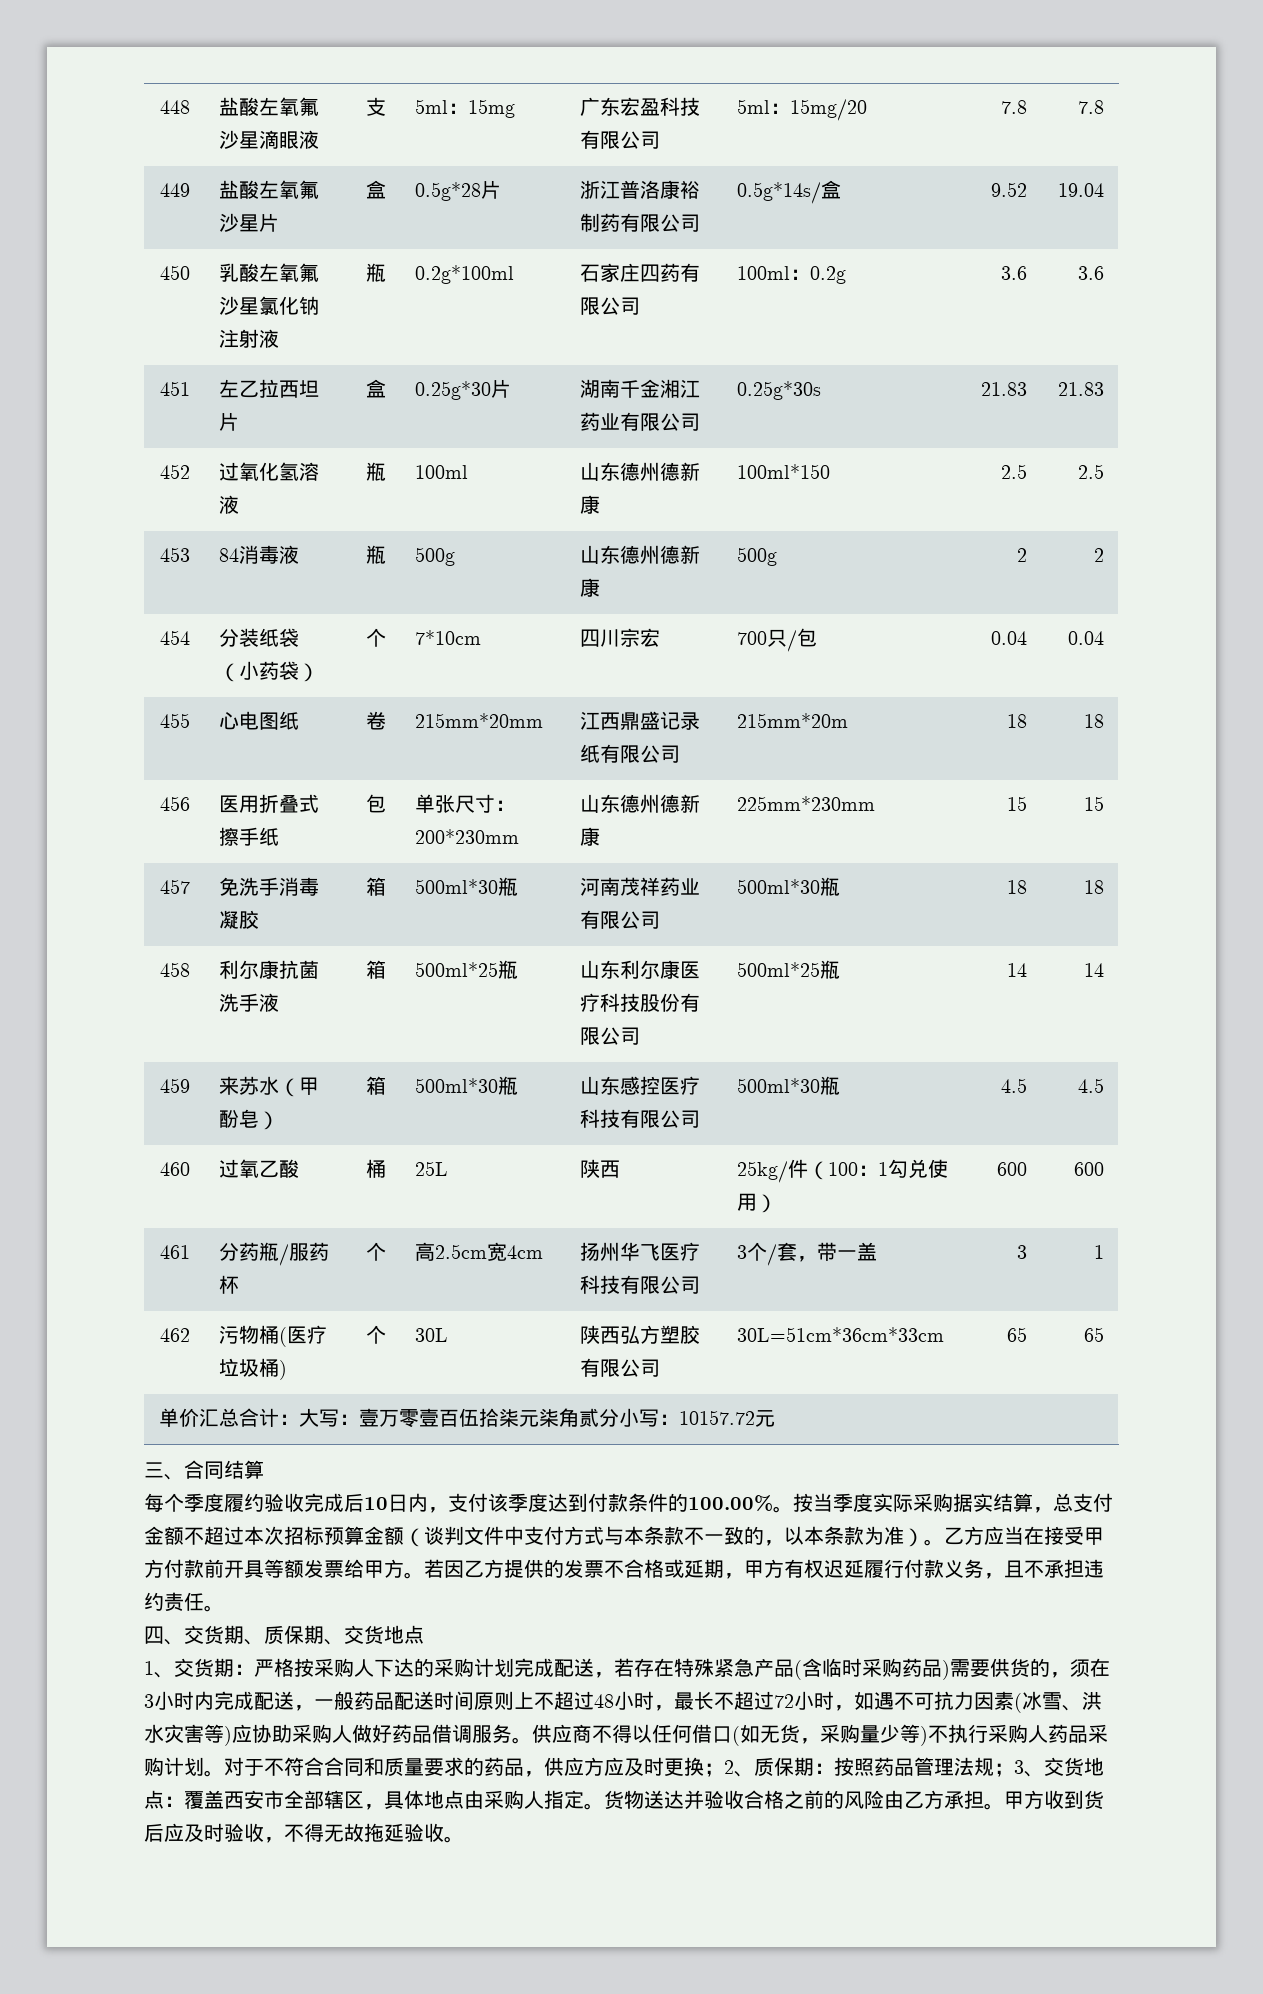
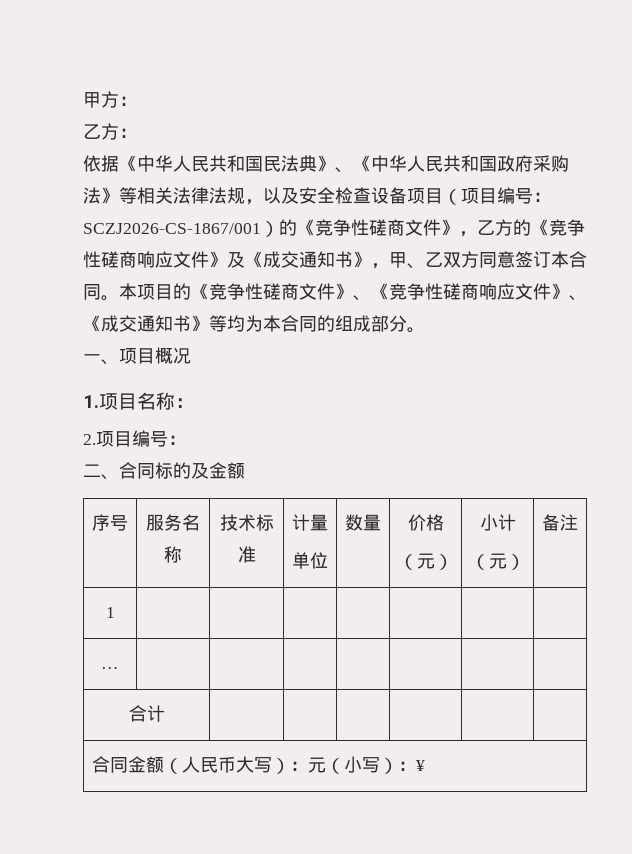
[159,100,190,114] [218,97,319,116] [218,130,319,149] [365,97,386,116] [414,99,515,118] [579,97,700,116] [579,130,660,149] [736,99,867,121] [1001,100,1028,114] [1078,100,1105,114] [159,183,190,197] [218,180,319,199] [218,213,279,232] [365,180,386,199] [414,180,501,201] [579,180,700,199] [579,213,700,232] [736,180,841,204] [991,182,1028,197] [1058,183,1105,197] [159,265,190,280] [218,263,319,282] [218,296,319,315] [218,329,279,348] [365,263,386,282] [414,265,514,284] [579,263,700,282] [579,297,640,315] [736,266,846,284] [1001,266,1028,280] [1078,266,1105,280] [159,381,190,396] [218,379,319,398] [218,412,239,431] [365,379,386,398] [414,379,511,400] [579,379,700,398] [579,412,700,431] [736,381,821,400] [981,382,1028,396] [1058,382,1105,396] [159,464,190,479] [218,462,319,481] [218,495,239,514] [365,462,386,481] [414,465,468,479] [579,462,700,482] [579,495,600,514] [736,464,830,479] [1001,464,1028,479] [1078,464,1105,479] [159,547,190,562] [218,545,299,564] [365,545,386,564] [414,547,455,566] [579,545,700,565] [579,578,600,597] [736,547,777,566] [1017,548,1028,562] [1094,548,1105,562] [159,630,190,645] [218,628,299,647] [218,661,319,682] [365,628,386,647] [414,630,481,645] [579,628,660,647] [736,628,817,652] [991,631,1028,645] [1068,631,1105,645] [159,713,190,728] [218,711,299,730] [365,711,386,730] [414,713,543,728] [579,711,700,730] [579,744,680,763] [736,713,848,728] [1007,714,1028,728] [1084,714,1105,728] [159,796,190,811] [218,794,319,813] [218,827,279,846] [365,794,386,813] [414,794,515,813] [414,829,519,844] [579,794,700,814] [579,827,600,846] [736,796,875,811] [1007,796,1028,811] [1084,796,1105,811] [159,879,190,894] [218,877,319,896] [218,910,259,929] [365,877,386,896] [414,877,518,896] [579,877,700,896] [579,910,660,929] [736,877,840,896] [1007,880,1028,894] [1084,880,1105,894] [159,962,190,977] [218,960,319,979] [218,993,279,1012] [365,960,386,979] [414,960,518,979] [579,960,700,979] [579,993,700,1012] [579,1027,640,1045] [736,960,840,979] [1007,963,1028,977] [1084,963,1105,977] [159,1078,190,1093] [218,1076,319,1097] [218,1109,279,1130] [365,1076,386,1095] [414,1076,518,1095] [579,1076,700,1095] [579,1109,700,1128] [736,1076,840,1095] [1001,1078,1028,1093] [1078,1078,1105,1093] [159,1162,190,1176] [218,1159,299,1178] [365,1159,386,1178] [414,1161,448,1176] [579,1159,620,1179] [736,1159,948,1183] [736,1193,777,1213] [997,1162,1028,1176] [1074,1162,1105,1176] [159,1245,190,1259] [218,1242,329,1266] [218,1275,239,1294] [365,1242,386,1261] [414,1242,543,1261] [579,1242,700,1262] [579,1275,700,1294] [736,1242,877,1266] [1017,1245,1028,1259] [1094,1245,1105,1259] [159,1328,190,1342] [218,1325,327,1347] [218,1358,287,1380] [365,1325,386,1344] [414,1328,448,1342] [579,1325,700,1345] [579,1358,660,1377] [736,1327,944,1342] [1007,1327,1028,1342] [1084,1327,1105,1342] [158,1408,775,1428] [144,1460,264,1480] [144,1493,1113,1513] [144,1526,1104,1547] [144,1559,1104,1579] [144,1592,224,1612] [144,1625,424,1645] [144,1658,1110,1680] [144,1691,1102,1713] [144,1724,1108,1746] [144,1757,1104,1777] [144,1790,1104,1810] [144,1823,464,1843] 448 | 盐酸左氧氟沙星滴眼液 | 支 | 5ml：15mg | 广东宏盈科技有限公司 | 5ml：15mg/20 | 7.8 | 7.8 // 449 | 盐酸左氧氟沙星片 | 盒 | 0.5g*28片 | 浙江普洛康裕制药有限公司 | 0.5g*14s/盒 | 9.52 | 19.04 // 450 | 乳酸左氧氟沙星氯化钠注射液 | 瓶 | 0.2g*100ml | 石家庄四药有限公司 | 100ml：0.2g | 3.6 | 3.6 // 451 | 左乙拉西坦片 | 盒 | 0.25g*30片 | 湖南千金湘江药业有限公司 | 0.25g*30s | 21.83 | 21.83 // 452 | 过氧化氢溶液 | 瓶 | 100ml | 山东德州德新康 | 100ml*150 | 2.5 | 2.5 // 453 | 84消毒液 | 瓶 | 500g | 山东德州德新康 | 500g | 2 | 2 // 454 | 分装纸袋（小药袋） | 个 | 7*10cm | 四川宗宏 | 700只/包 | 0.04 | 0.04 // 455 | 心电图纸 | 卷 | 215mm*20mm | 江西鼎盛记录纸有限公司 | 215mm*20m | 18 | 18 // 456 | 医用折叠式擦手纸 | 包 | 单张尺寸：200*230mm | 山东德州德新康 | 225mm*230mm | 15 | 15 // 457 | 免洗手消毒凝胶 | 箱 | 500ml*30瓶 | 河南茂祥药业有限公司 | 500ml*30瓶 | 18 | 18 // 458 | 利尔康抗菌洗手液 | 箱 | 500ml*25瓶 | 山东利尔康医疗科技股份有限公司 | 500ml*25瓶 | 14 | 14 // 459 | 来苏水（甲酚皂） | 箱 | 500ml*30瓶 | 山东感控医疗科技有限公司 | 500ml*30瓶 | 4.5 | 4.5 // 460 | 过氧乙酸 | 桶 | 25L | 陕西 | 25kg/件（100：1勾兑使用） | 600 | 600 // 461 | 分药瓶/服药杯 | 个 | 高2.5cm宽4cm | 扬州华飞医疗科技有限公司 | 3个/套，带一盖 | 3 | 1 // 462 | 污物桶(医疗垃圾桶) | 个 | 30L | 陕西弘方塑胶有限公司 | 30L=51cm*36cm*33cm | 65 | 65 // 单价汇总合计：大写：壹万零壹百伍拾柒元柒角贰分小写：10157.72元 // 三、合同结算 // 每个季度履约验收完成后10日内，支付该季度达到付款条件的100.00%。按当季度实际采购据实结算，总支付金额不超过本次招标预算金额（谈判文件中支付方式与本条款不一致的，以本条款为准）。乙方应当在接受甲方付款前开具等额发票给甲方。若因乙方提供的发票不合格或延期，甲方有权迟延履行付款义务，且不承担违约责任。 // 四、交货期、质保期、交货地点 // 1、交货期：严格按采购人下达的采购计划完成配送，若存在特殊紧急产品(含临时采购药品)需要供货的，须在3小时内完成配送，一般药品配送时间原则上不超过48小时，最长不超过72小时，如遇不可抗力因素(冰雪、洪水灾害等)应协助采购人做好药品借调服务。供应商不得以任何借口(如无货，采购量少等)不执行采购人药品采购计划。对于不符合合同和质量要求的药品，供应方应及时更换；2、质保期：按照药品管理法规；3、交货地点：覆盖西安市全部辖区，具体地点由采购人指定。货物送达并验收合格之前的风险由乙方承担。甲方收到货后应及时验收，不得无故拖延验收。 -> [83,91,137,108] [83,123,137,140] [83,155,569,173] [83,187,551,205] [83,219,585,237] [83,251,587,269] [83,283,587,301] [83,315,425,333] [83,347,191,365] [83,392,194,410] [83,430,186,447] [83,462,245,480] [92,514,128,531] [146,514,200,531] [164,546,182,563] [219,514,274,531] [237,546,256,563] [292,514,328,531] [292,552,328,569] [345,514,381,531] [407,514,444,531] [398,553,453,570] [479,514,516,531] [470,553,525,570] [542,514,578,531] [105,607,115,618] [101,667,119,669] [128,705,165,722] [91,756,425,774] 甲方： // 乙方： // 依据《中华人民共和国民法典》、《中华人民共和国政府采购法》等相关法律法规，以及安全检查设备项目（项目编号：SCZJ2026-CS-1867/001）的《竞争性磋商文件》，乙方的《竞争性磋商响应文件》及《成交通知书》，甲、乙双方同意签订本合同。本项目的《竞争性磋商文件》、《竞争性磋商响应文件》、《成交通知书》等均为本合同的组成部分。 // 一、项目概况 // 1.项目名称： // 2.项目编号： // 二、合同标的及金额 // 序号 | 服务名称 | 技术标准 | 计量 // 单位 | 数量 | 价格 // （元） | 小计 // （元） | 备注 // 1 | | | | | | | // … | | | | | | | // 合计 | | | | | | // 合同金额（人民币大写）：元（小写）：¥

